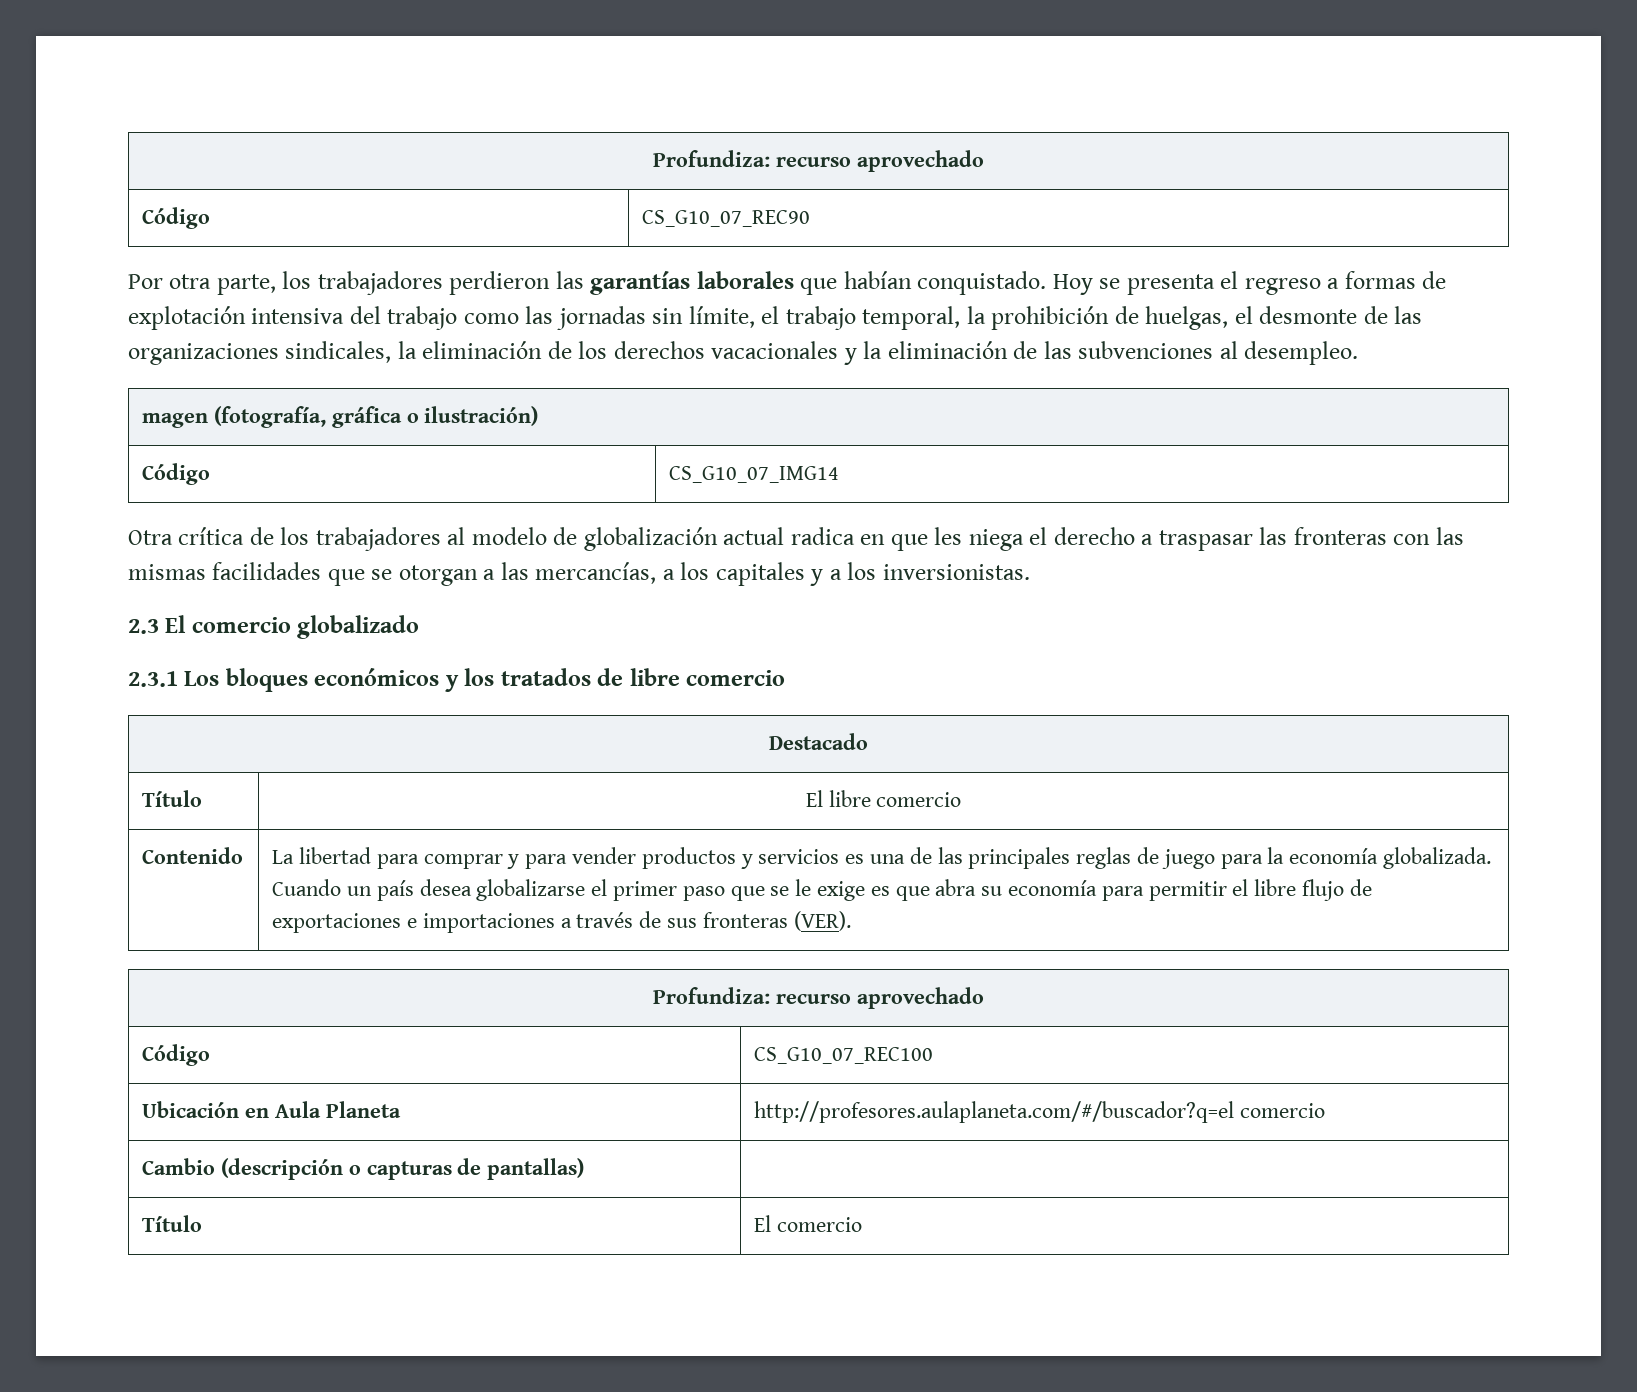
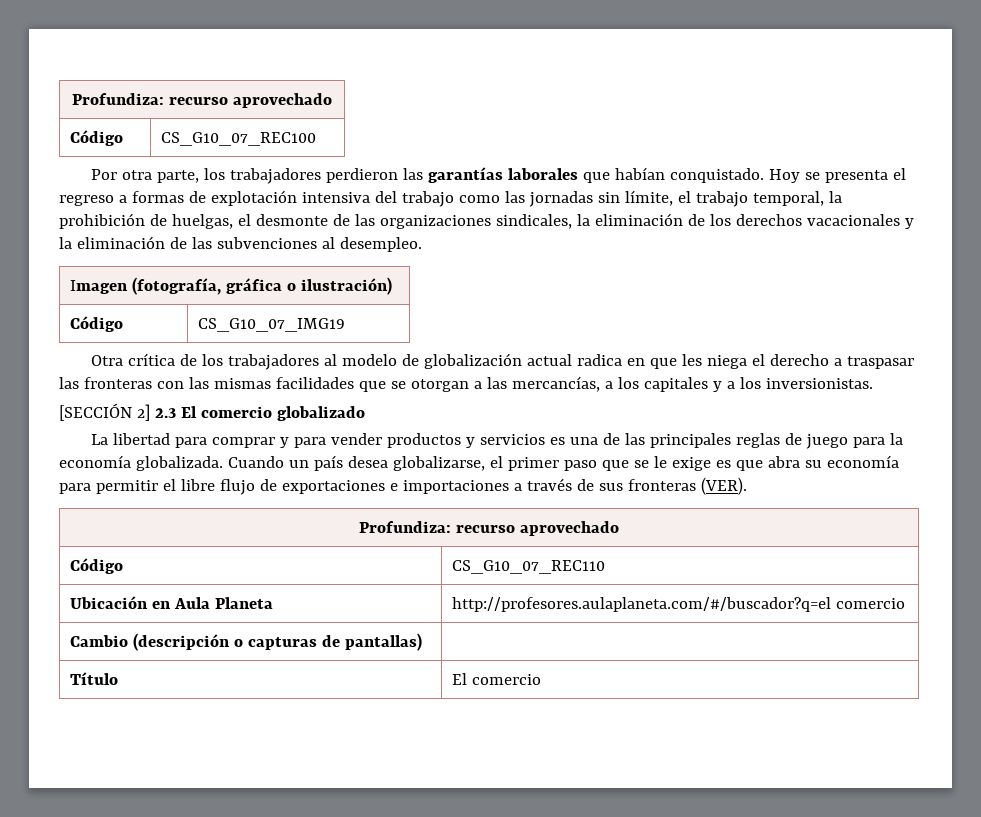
[653,150,984,172] [142,207,211,229] [642,210,811,227] Profundiza: recurso aprovechado // Código | CS_G10_07_REC90 -> [72,93,332,108] [70,130,124,146] [161,132,317,146] Profundiza: recurso aprovechado // Código | CS_G10_07_REC100
[142,413,209,428] magen -> [70,280,129,294] Imagen
[669,466,840,483] CS_G10_07_IMG14 -> [198,318,346,332] CS_G10_07_IMG19
(1030, 572) none -> [59,403,150,421] [SECCIÓN 2]
[128,668,786,692] [769,733,868,750] [142,790,203,807] [805,790,962,807] [142,847,244,864] 2.3.1 Los bloques económicos y los tratados de libre comercio // Destacado // Título | El libre comercio // Contenido | -> (365, 413) none
[476,879,586,901] globalizarse -> [392,456,485,471] globalizarse,
[754,1047,934,1064] CS_G10_07_REC100 -> [452,560,606,574] CS_G10_07_REC110

